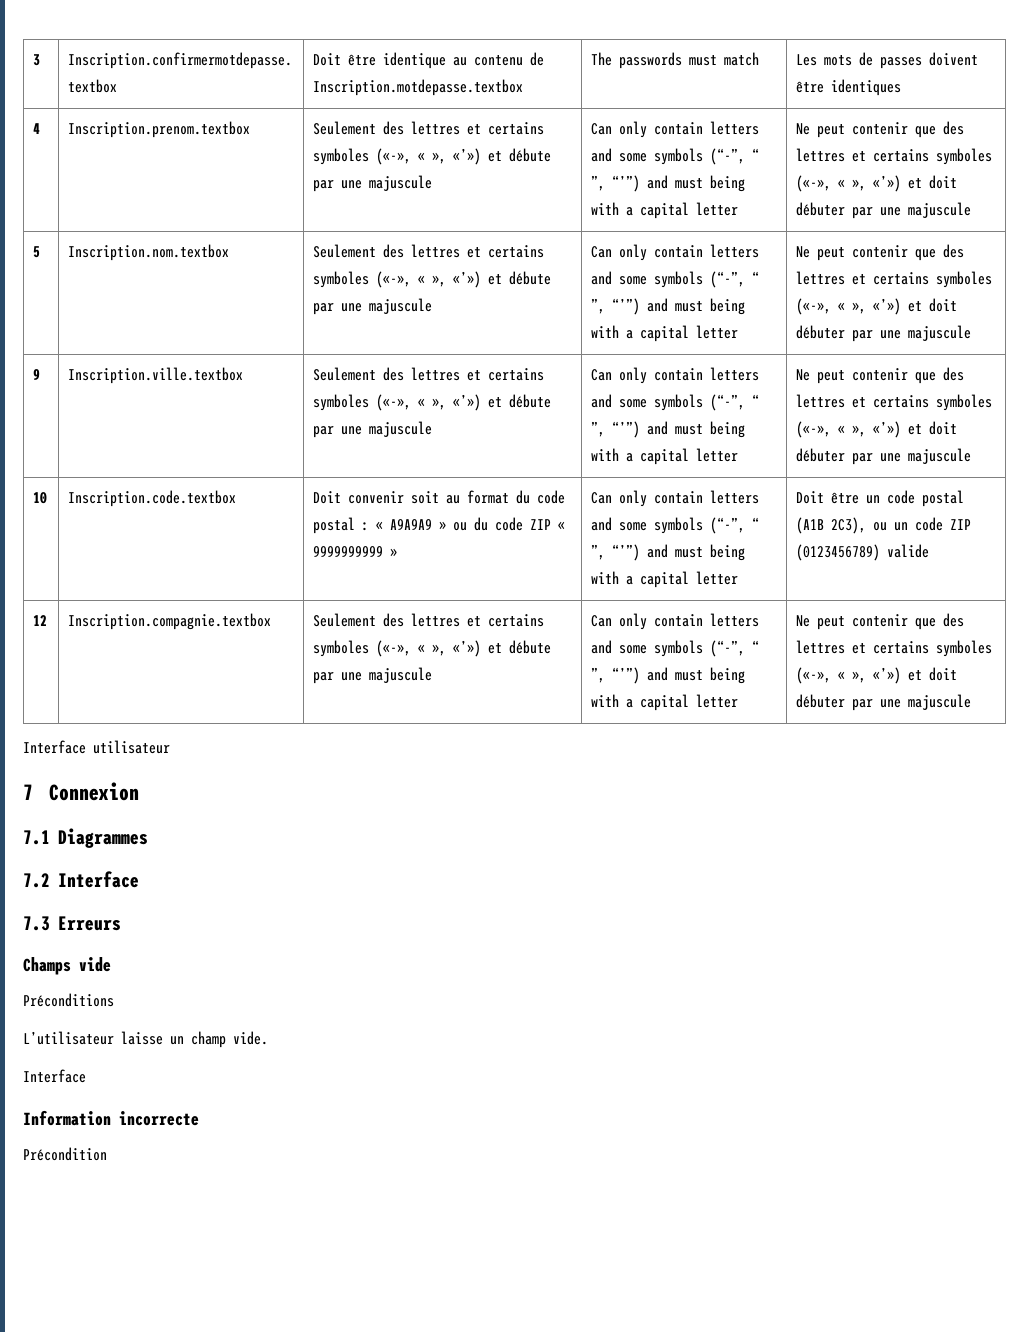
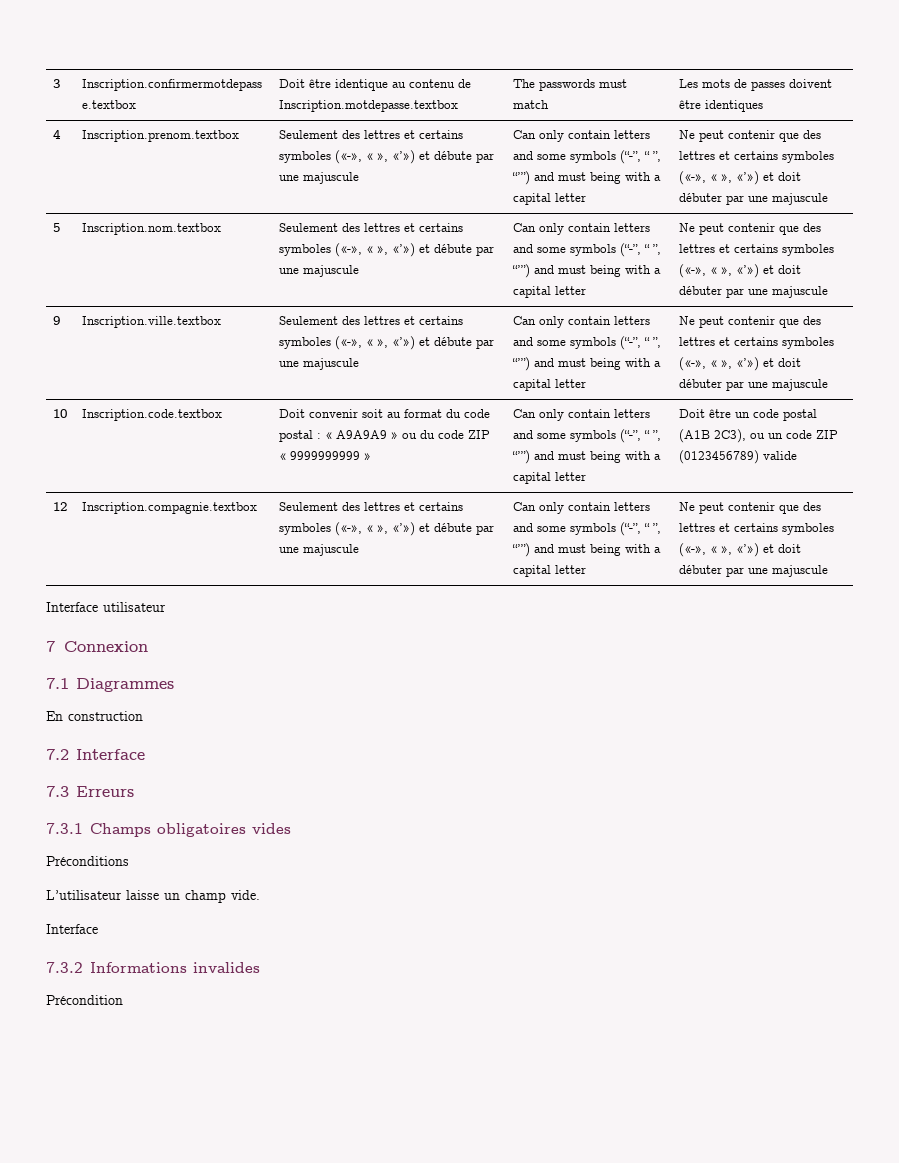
(148, 838) none -> [46,711,143,721] // En construction
[23,957,111,975] Champs vide -> [46,823,291,837] 7.3.1 Champs obligatoires vides
[23,1110,199,1126] Information incorrecte -> [46,962,260,973] 7.3.2 Informations invalides

